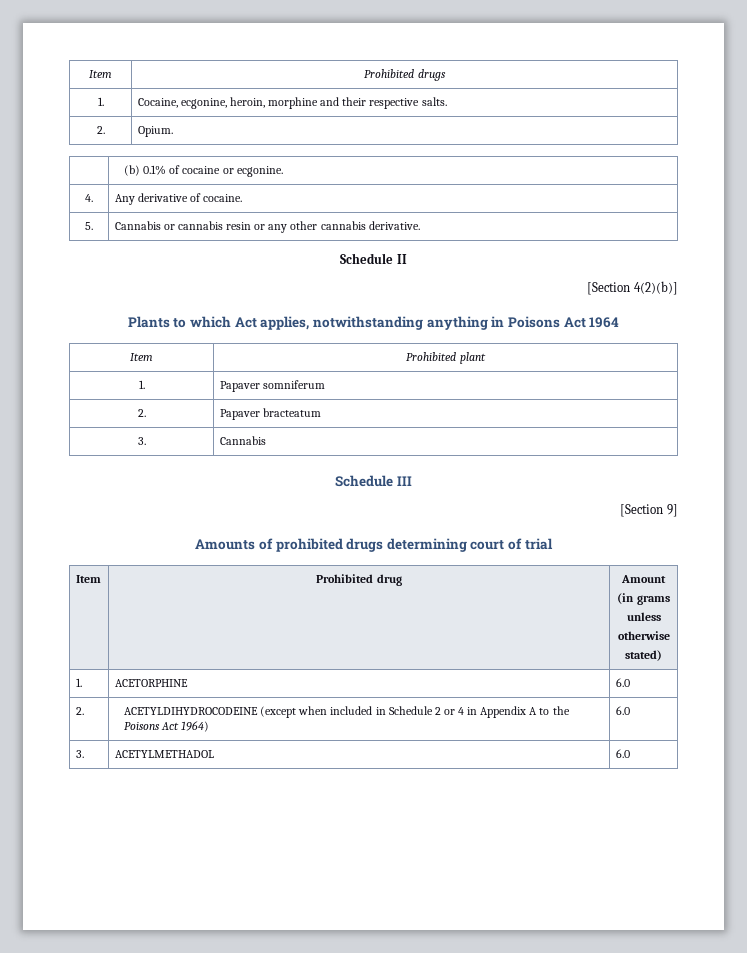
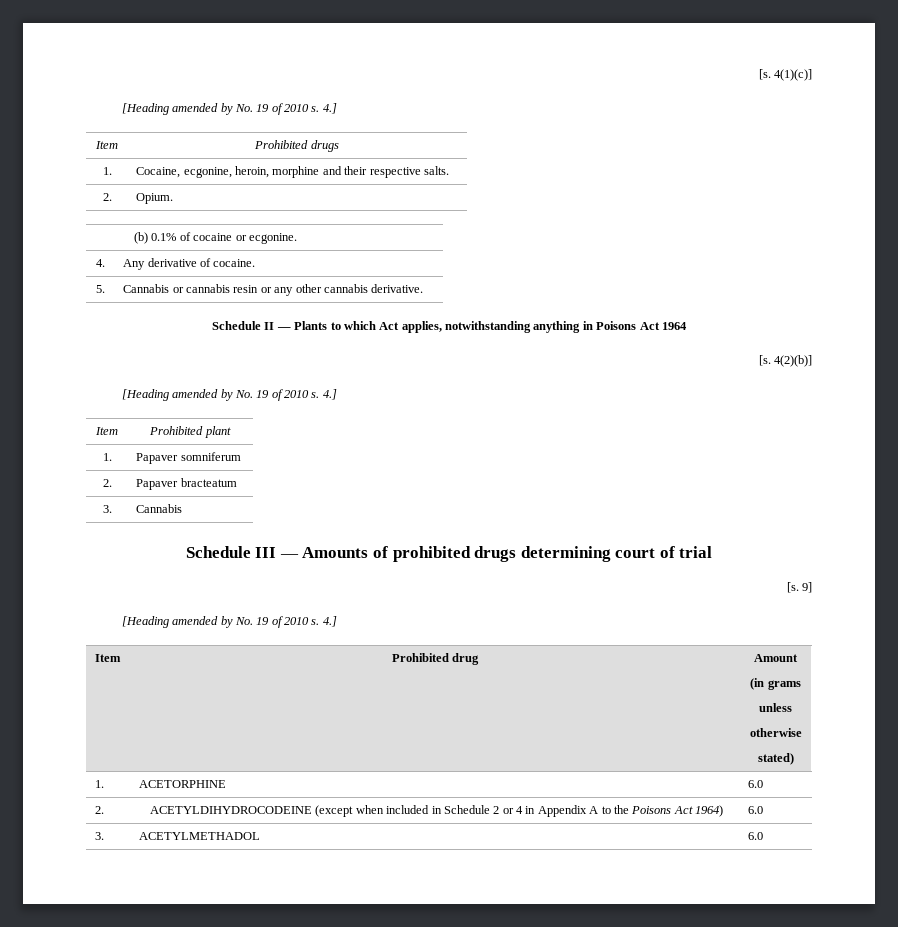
(89, 74) none -> [758,69,812,81] [121,103,337,115] [s. 4(1)(c)] // [Heading amended by No. 19 of 2010 s. 4.] //
[587,281,678,295] // [Section 4(2)(b)] // -> [276,327,291,330] —
(620, 322) none -> [758,355,812,367] [121,389,337,401] // [s. 4(2)(b)] // [Heading amended by No. 19 of 2010 s. 4.]
[620,504,678,517] // [Section 9] // -> [279,554,299,558] —
(553, 544) none -> [786,582,812,593] [121,616,337,628] // [s. 9] // [Heading amended by No. 19 of 2010 s. 4.]

